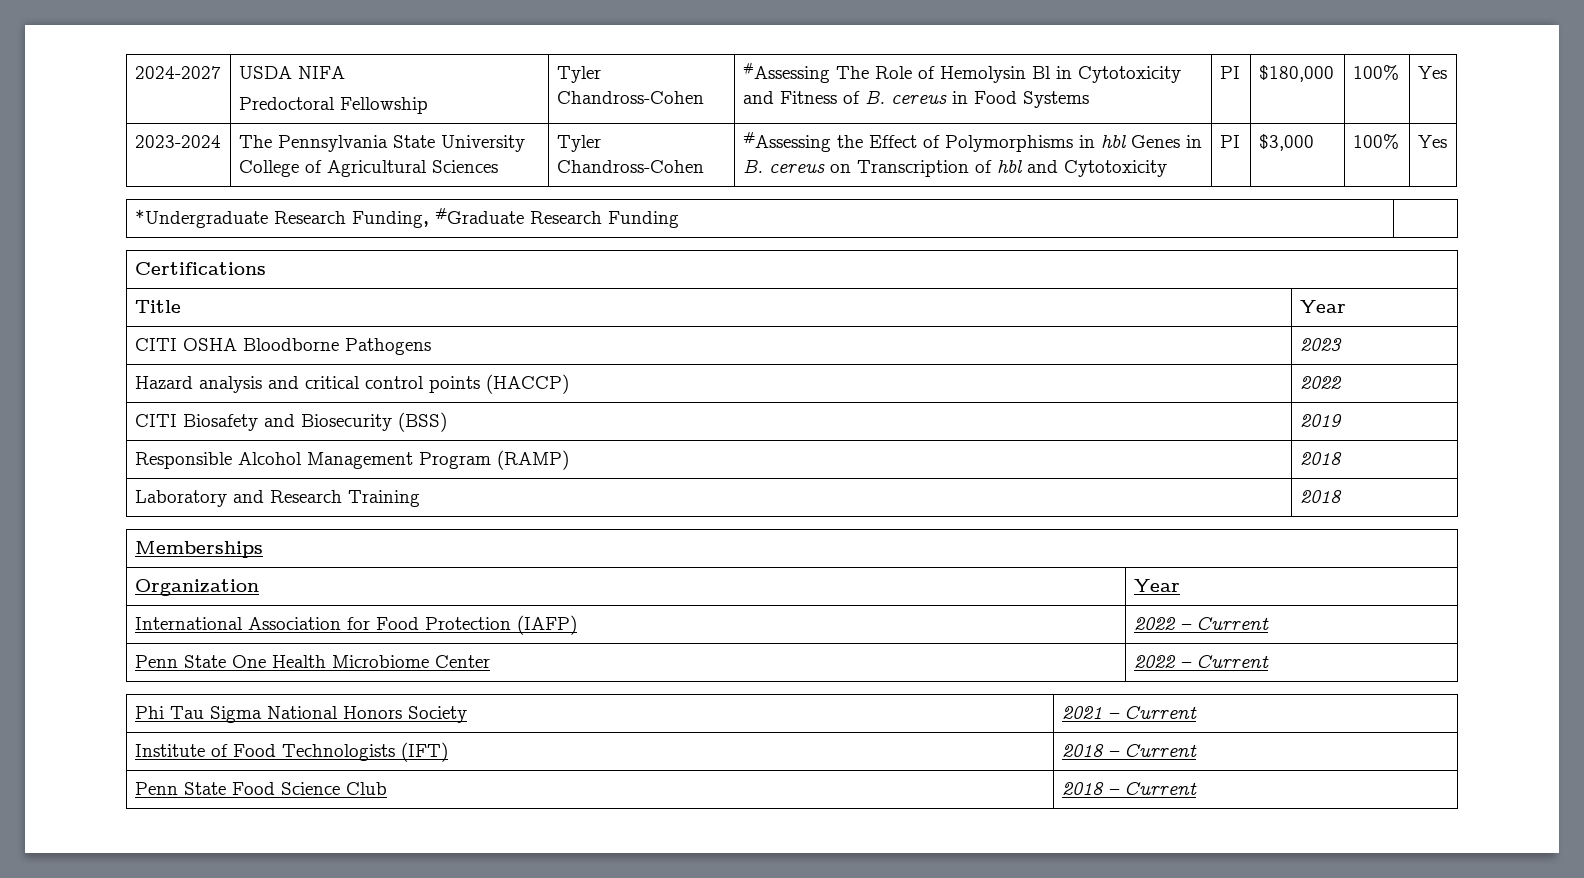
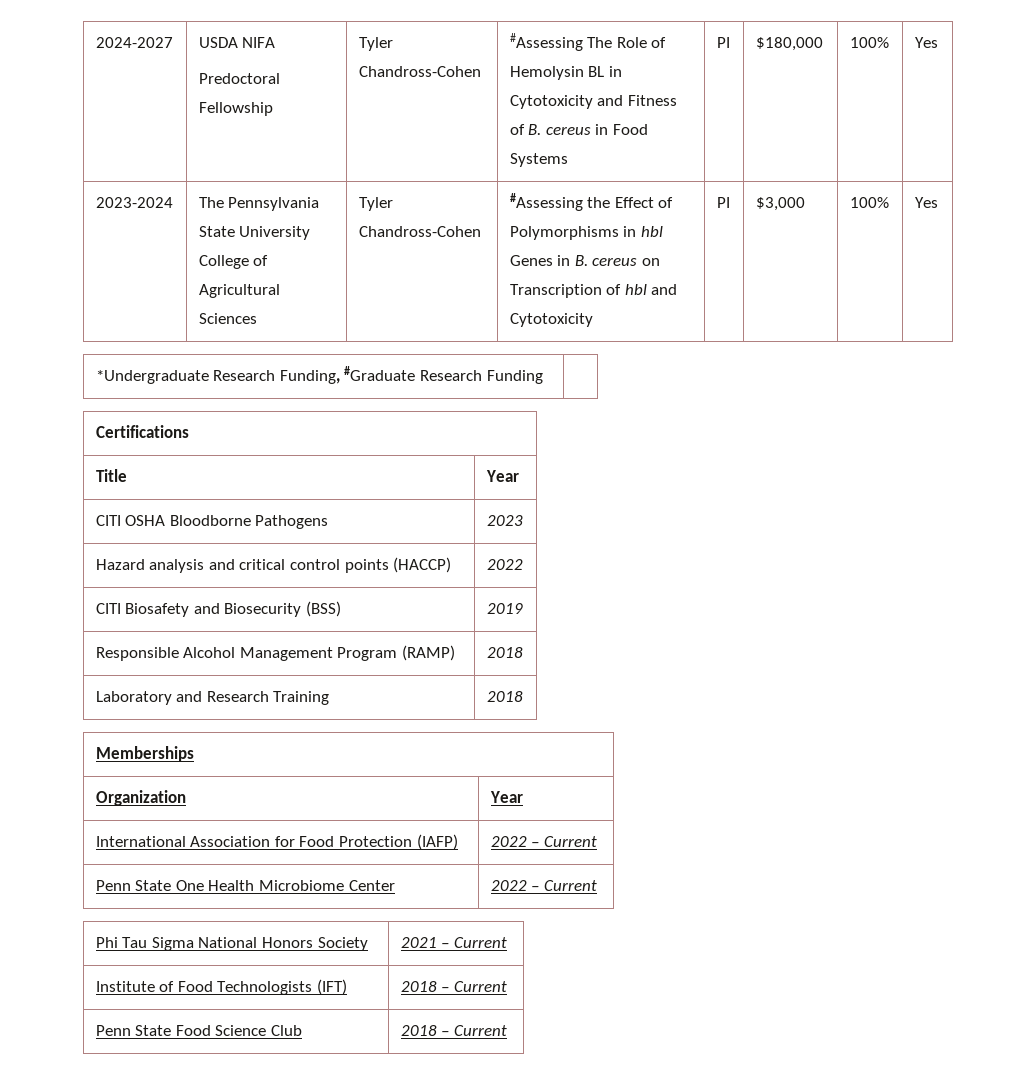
[1031,66,1051,79] Bl -> [588,66,605,77] BL

